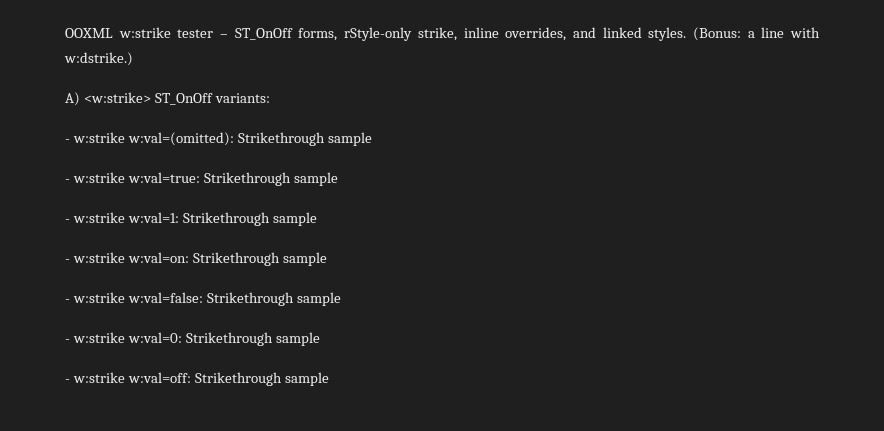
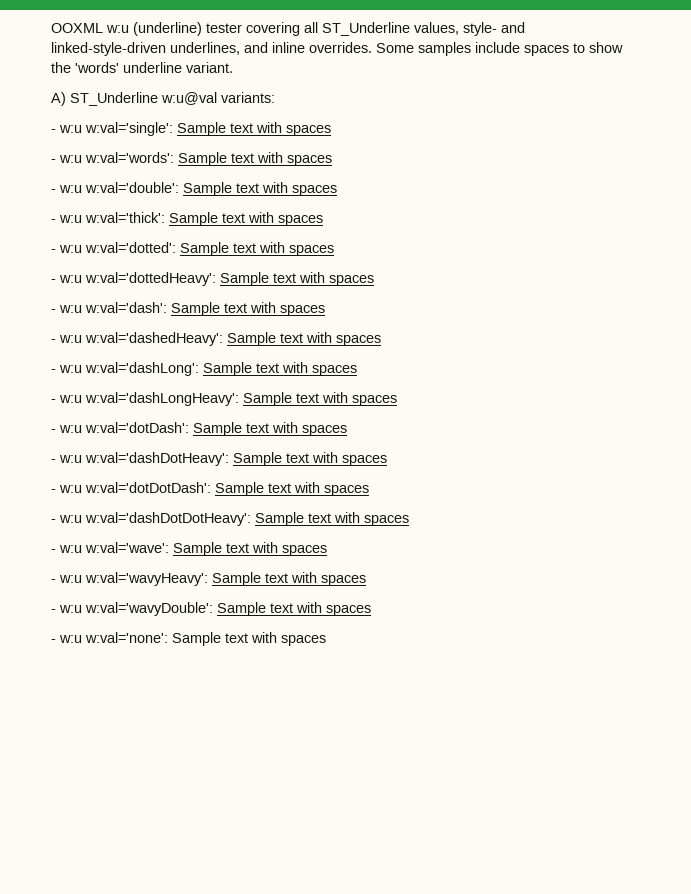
[118,27,820,41] [64,52,133,66] w:strike tester – ST_OnOff forms, rStyle-only strike, inline overrides, and linked styles. (Bonus: a line with w:dstrike.) -> [106,22,525,36] [51,42,623,56] [51,62,233,73] w:u (underline) tester covering all ST_Underline values, style- and linked-style-driven underlines, and inline overrides. Some samples include spaces to show the 'words' underline variant.
[83,92,213,105] <w:strike> ST_OnOff -> [70,92,217,106] ST_Underline w:u@val
[72,132,372,146] [65,172,338,186] [65,212,317,226] [65,252,327,266] [65,292,341,306] [65,332,320,346] [65,372,329,386] w:strike w:val=(omitted): Strikethrough sample // - w:strike w:val=true: Strikethrough sample // - w:strike w:val=1: Strikethrough sample // - w:strike w:val=on: Strikethrough sample // - w:strike w:val=false: Strikethrough sample // - w:strike w:val=0: Strikethrough sample // - w:strike w:val=off: Strikethrough sample -> [59,122,331,136] [51,152,332,166] [51,182,337,196] [51,212,323,226] [51,242,334,256] [51,272,374,286] [51,302,325,316] [51,332,381,346] [51,362,357,376] [51,392,397,406] [51,422,347,436] [51,452,387,466] [51,482,369,496] [51,512,409,526] [51,542,327,556] [51,572,366,586] [51,602,371,616] [51,632,326,646] w:u w:val='single': Sample text with spaces // - w:u w:val='words': Sample text with spaces // - w:u w:val='double': Sample text with spaces // - w:u w:val='thick': Sample text with spaces // - w:u w:val='dotted': Sample text with spaces // - w:u w:val='dottedHeavy': Sample text with spaces // - w:u w:val='dash': Sample text with spaces // - w:u w:val='dashedHeavy': Sample text with spaces // - w:u w:val='dashLong': Sample text with spaces // - w:u w:val='dashLongHeavy': Sample text with spaces // - w:u w:val='dotDash': Sample text with spaces // - w:u w:val='dashDotHeavy': Sample text with spaces // - w:u w:val='dotDotDash': Sample text with spaces // - w:u w:val='dashDotDotHeavy': Sample text with spaces // - w:u w:val='wave': Sample text with spaces // - w:u w:val='wavyHeavy': Sample text with spaces // - w:u w:val='wavyDouble': Sample text with spaces // - w:u w:val='none': Sample text with spaces

